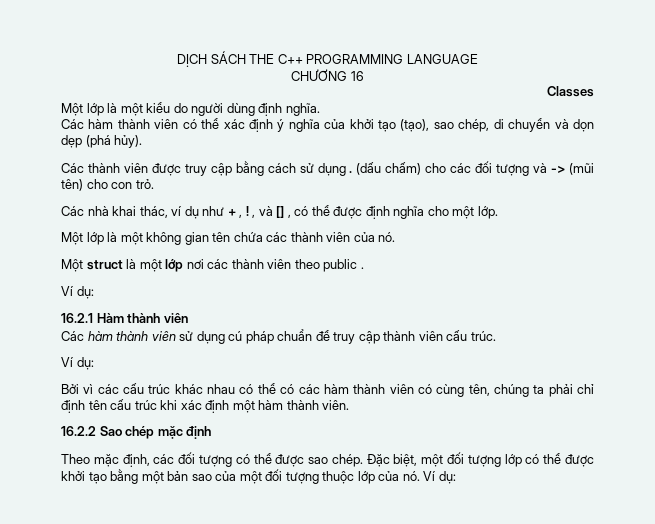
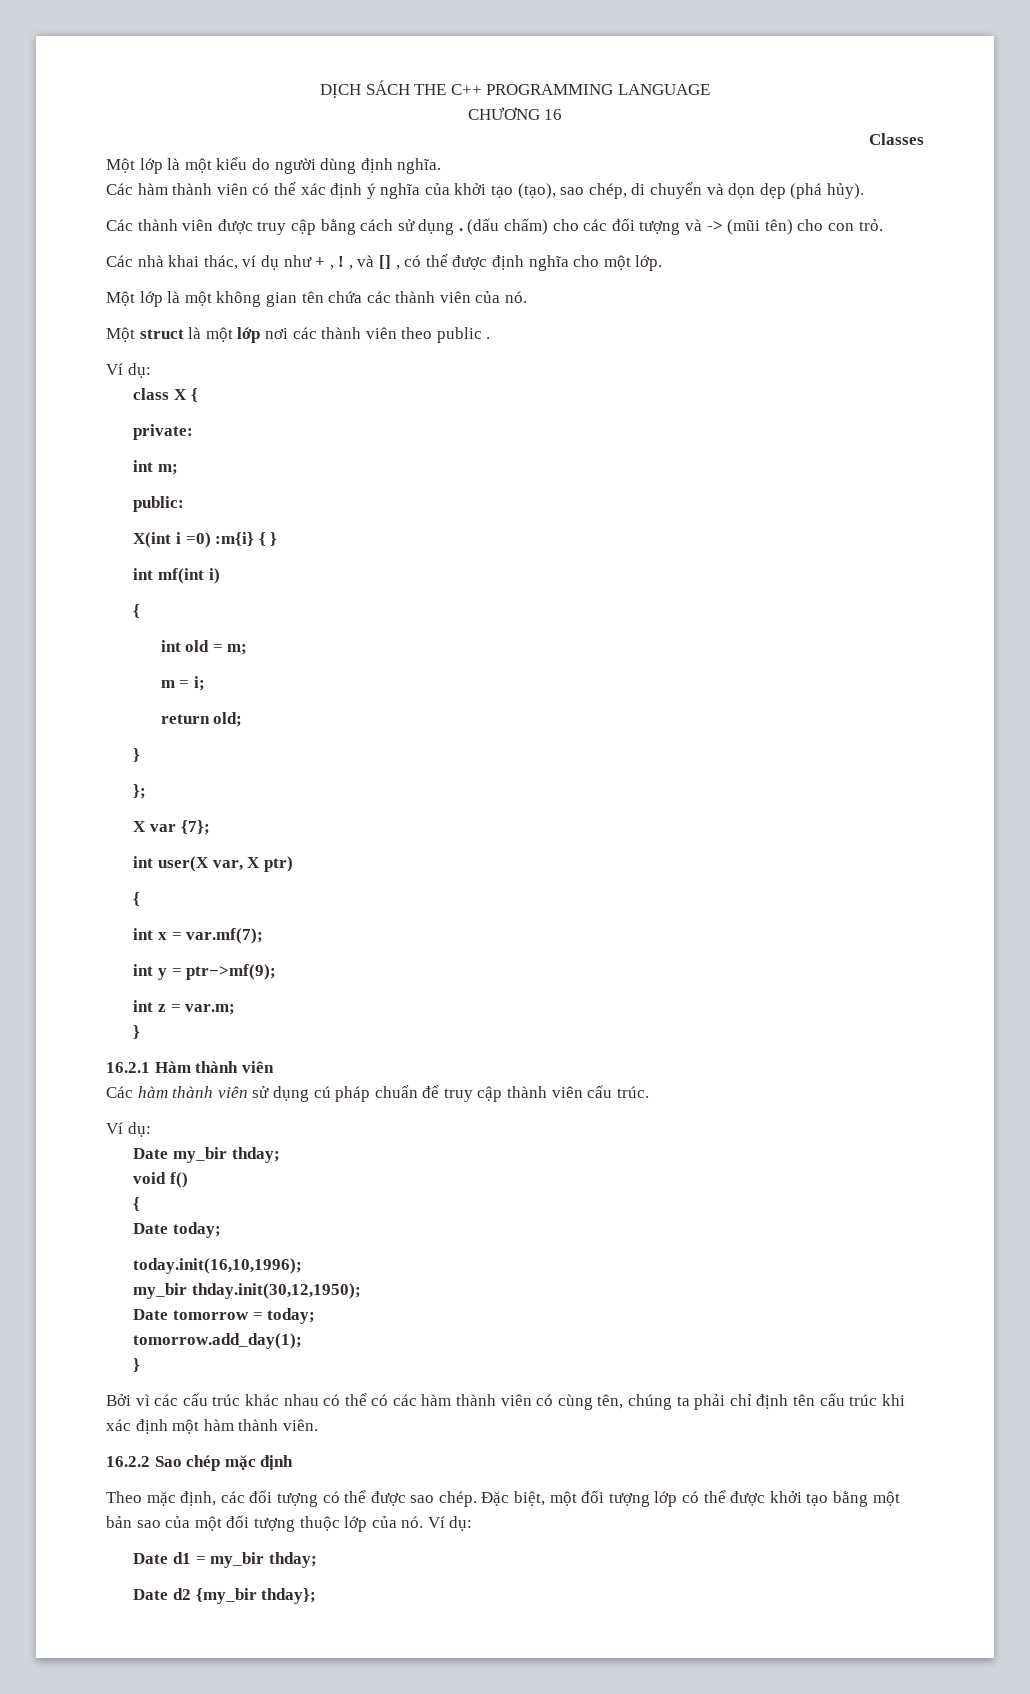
(94, 292) none -> [133,388,198,402] [133,424,194,440] [133,460,178,475] [133,496,185,512] [133,532,278,548] [133,568,220,584] [133,604,141,618] [160,640,248,655] [160,676,205,691] [160,712,243,727] [133,748,141,762] [133,784,147,799] [133,820,210,835] [133,856,293,872] [133,892,141,906] [133,928,264,944] [133,964,277,980] [133,1000,236,1015] [133,1025,141,1039] // class X { // private: // int m; // public: // X(int i =0) :m{i} { } // int mf(int i) // { // int old = m; // m = i; // return old; // } // }; // X var {7}; // int user(X var, X ptr) // { // int x = var.mf(7); // int y = ptr−>mf(9); // int z = var.m; // }
(94, 363) none -> [133,1147,280,1163] [133,1172,188,1188] [133,1197,141,1211] [133,1222,221,1238] [133,1258,303,1274] [133,1283,361,1299] [133,1308,316,1324] [133,1333,303,1349] [133,1358,141,1372] // Date my_bir thday; // void f() // { // Date today; // today.init(16,10,1996); // my_bir thday.init(30,12,1950); // Date tomorrow = today; // tomorrow.add_day(1); // }
(456, 477) none -> [133,1552,317,1568] [133,1588,317,1604] // Date d1 = my_bir thday; // Date d2 {my_bir thday};

